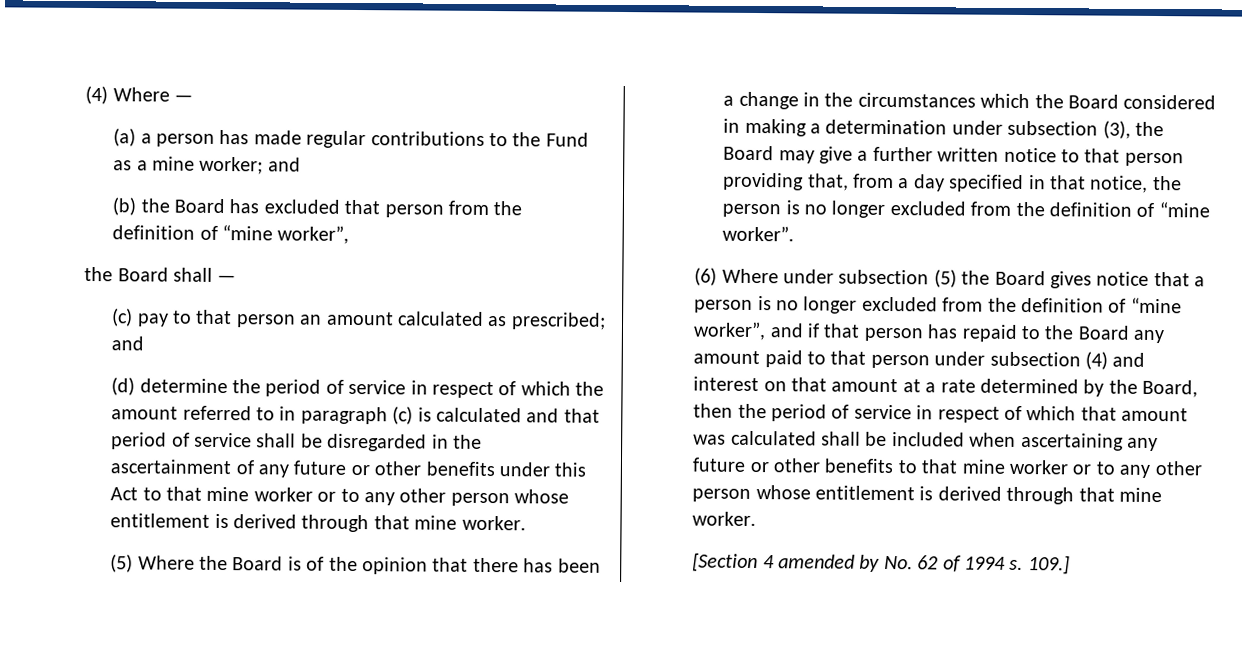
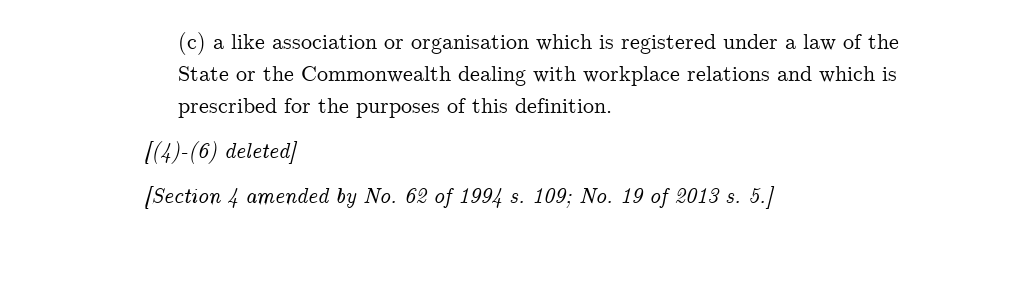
[85,85,193,105] [113,128,589,149] [113,156,301,175] [112,197,523,218] [112,224,350,244] [84,266,237,283] [111,308,606,330] [111,336,145,351] [111,377,605,399] [111,405,600,425] [111,432,482,452] [110,459,587,478] [110,486,570,507] [110,513,526,533] [110,554,601,575] [723,91,1217,110] [723,118,1164,139] [723,145,1184,167] [723,172,1182,193] [722,200,1210,218] [722,225,795,242] [694,267,1206,289] [694,296,1182,314] [693,321,1165,344] [693,350,1146,370] [693,376,1199,398] [693,403,1189,423] [693,430,1158,452] [692,457,1203,478] [692,485,1162,505] [692,511,757,527] (4) Where — // (a) a person has made regular contributions to the Fund as a mine worker; and // (b) the Board has excluded that person from the definition of “mine worker”, // the Board shall — // (c) pay to that person an amount calculated as prescribed; and // (d) determine the period of service in respect of which the amount referred to in paragraph (c) is calculated and that period of service shall be disregarded in the ascertainment of any future or other benefits under this Act to that mine worker or to any other person whose entitlement is derived through that mine worker. // (5) Where the Board is of the opinion that there has been a change in the circumstances which the Board considered in making a determination under subsection (3), the Board may give a further written notice to that person providing that, from a day specified in that notice, the person is no longer excluded from the definition of “mine worker”. // (6) Where under subsection (5) the Board gives notice that a person is no longer excluded from the definition of “mine worker”, and if that person has repaid to the Board any amount paid to that person under subsection (4) and interest on that amount at a rate determined by the Board, then the period of service in respect of which that amount was calculated shall be included when ascertaining any future or other benefits to that mine worker or to any other person whose entitlement is derived through that mine worker. -> [177,32,899,55] [177,66,897,86] [177,98,612,118] [144,141,299,164] (c) a like association or organisation which is registered under a law of the State or the Commonwealth dealing with workplace relations and which is prescribed for the purposes of this definition. // [(4)-(6) deleted]
[1027,555,1070,575] 109.] -> [532,186,776,209] 109; No. 19 of 2013 s. 5.]

